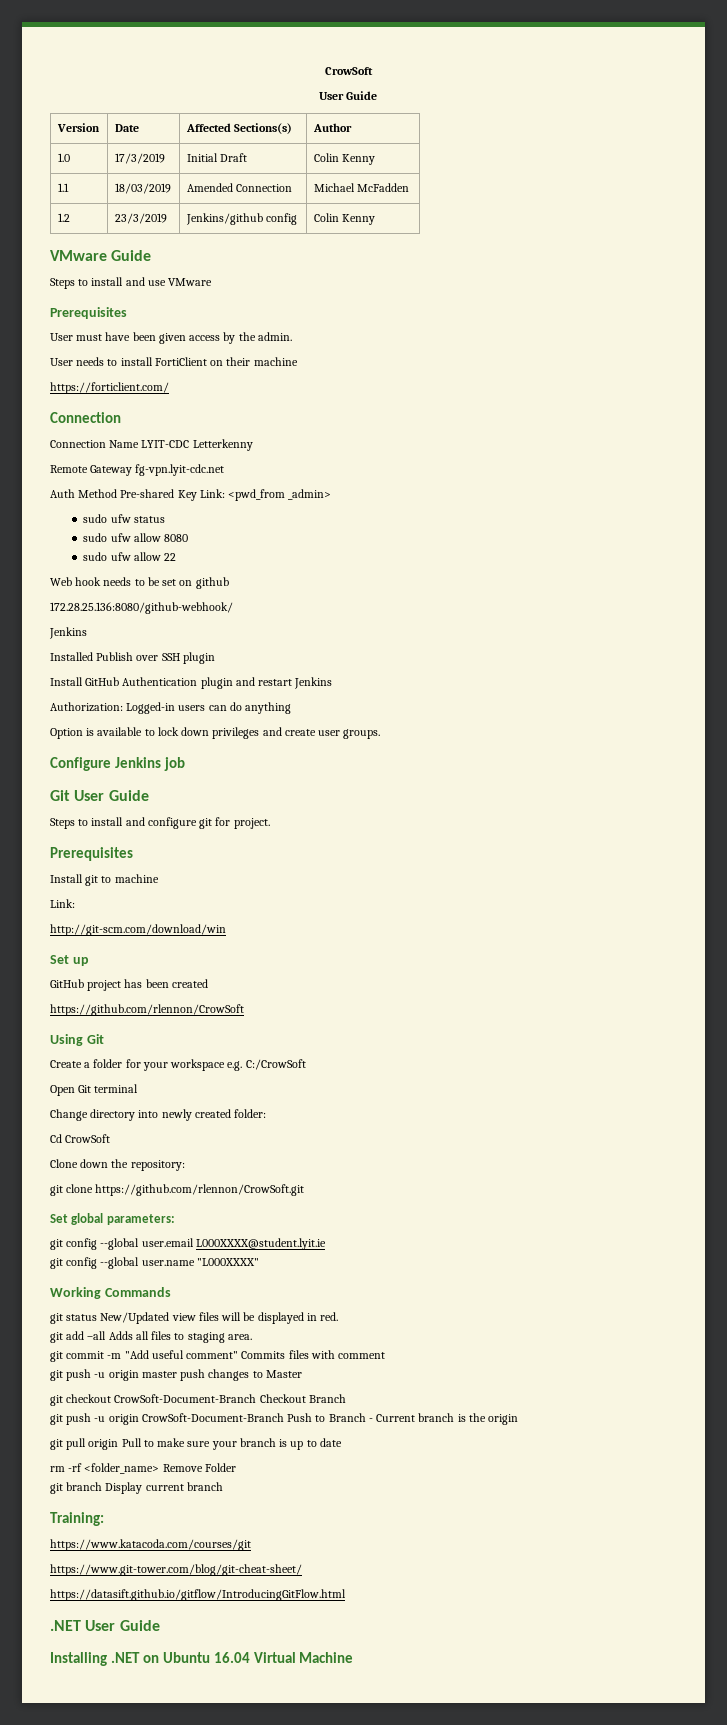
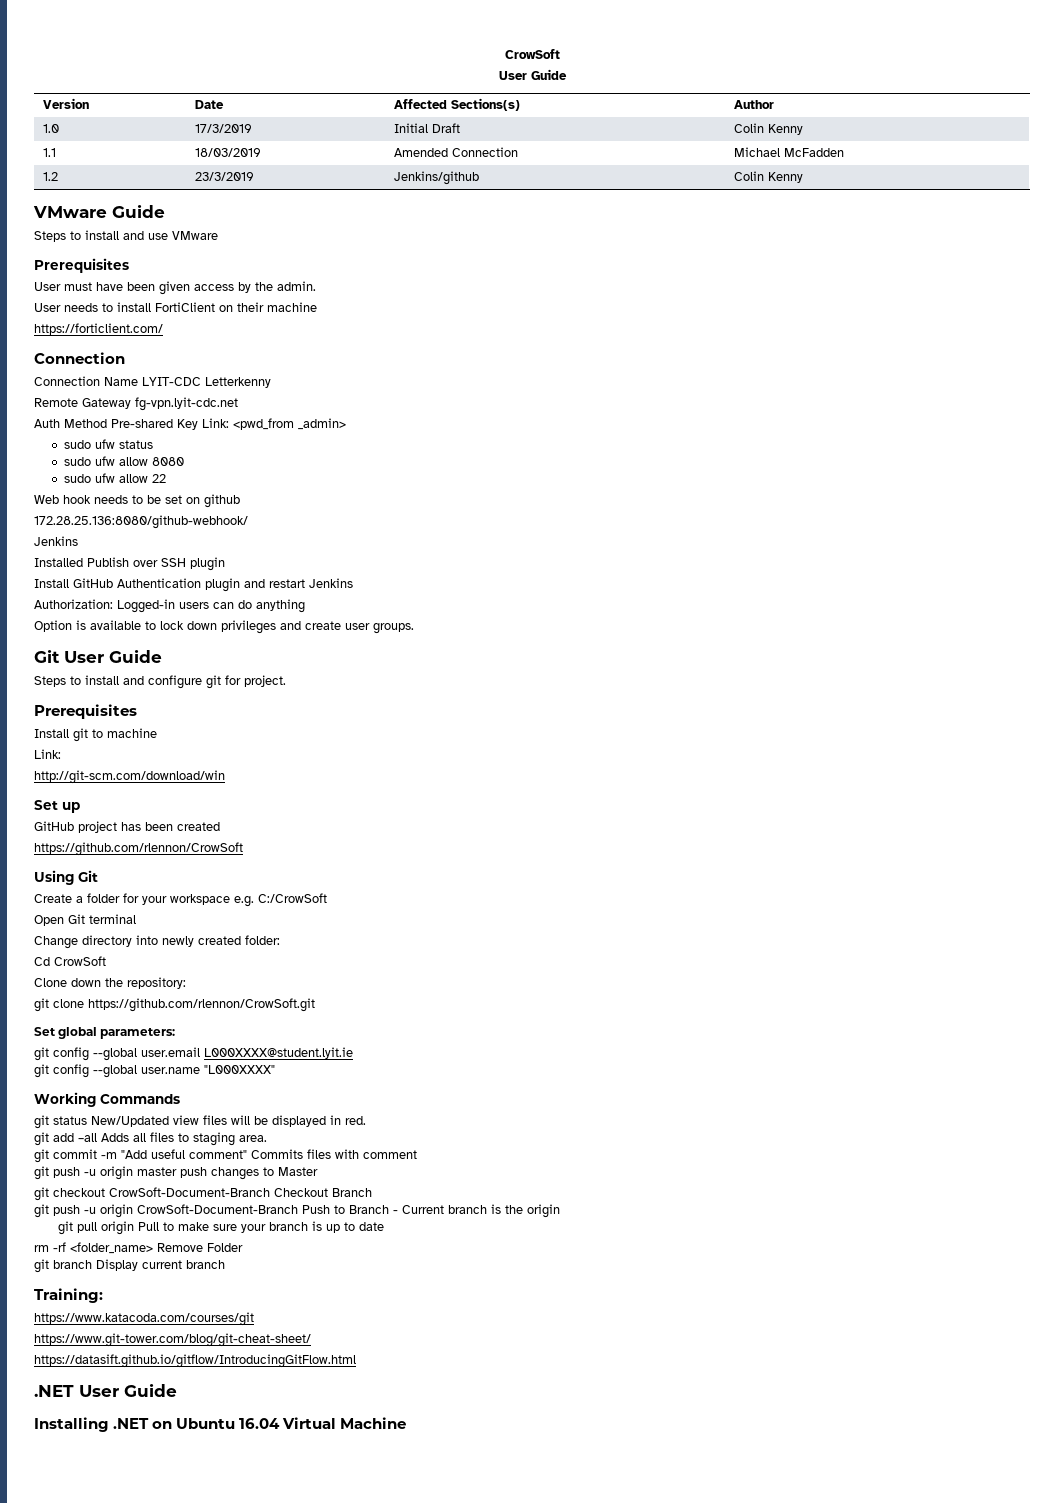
[265,213,297,225] config -> (480, 178) none
[50,757,185,771] // Configure Jenkins job -> (414, 628) none

